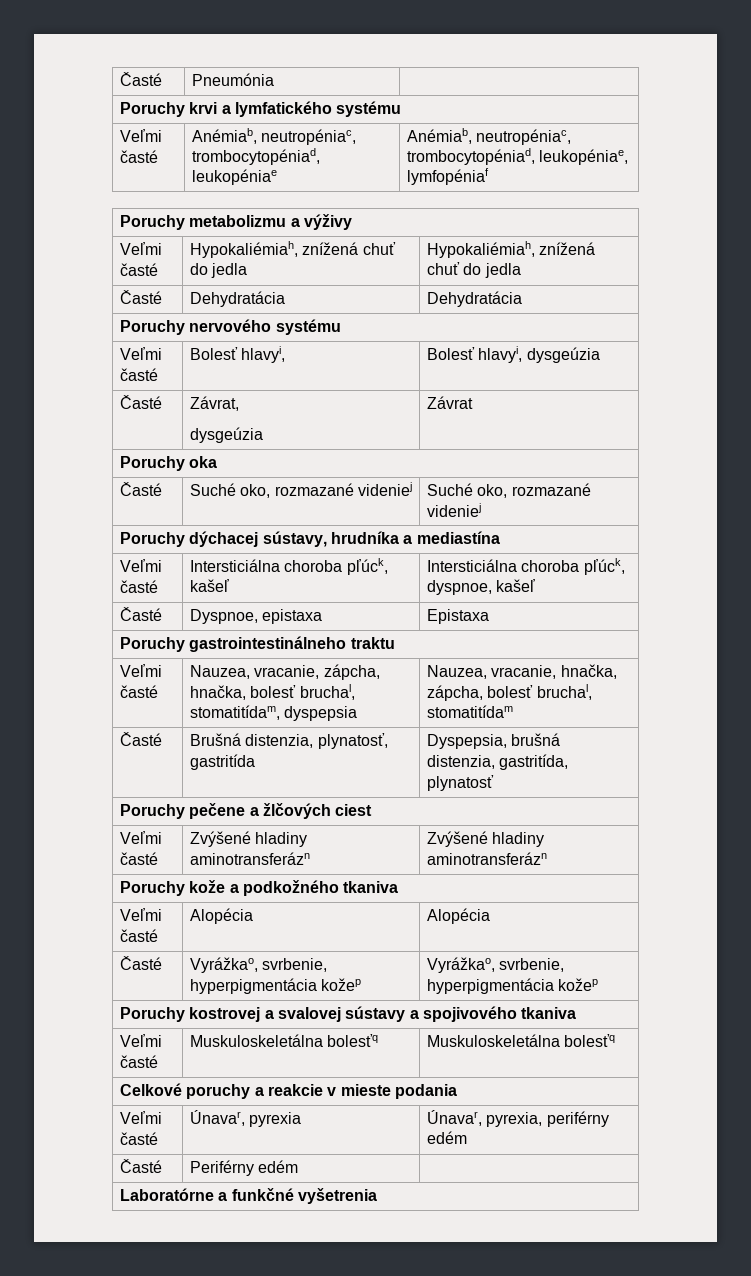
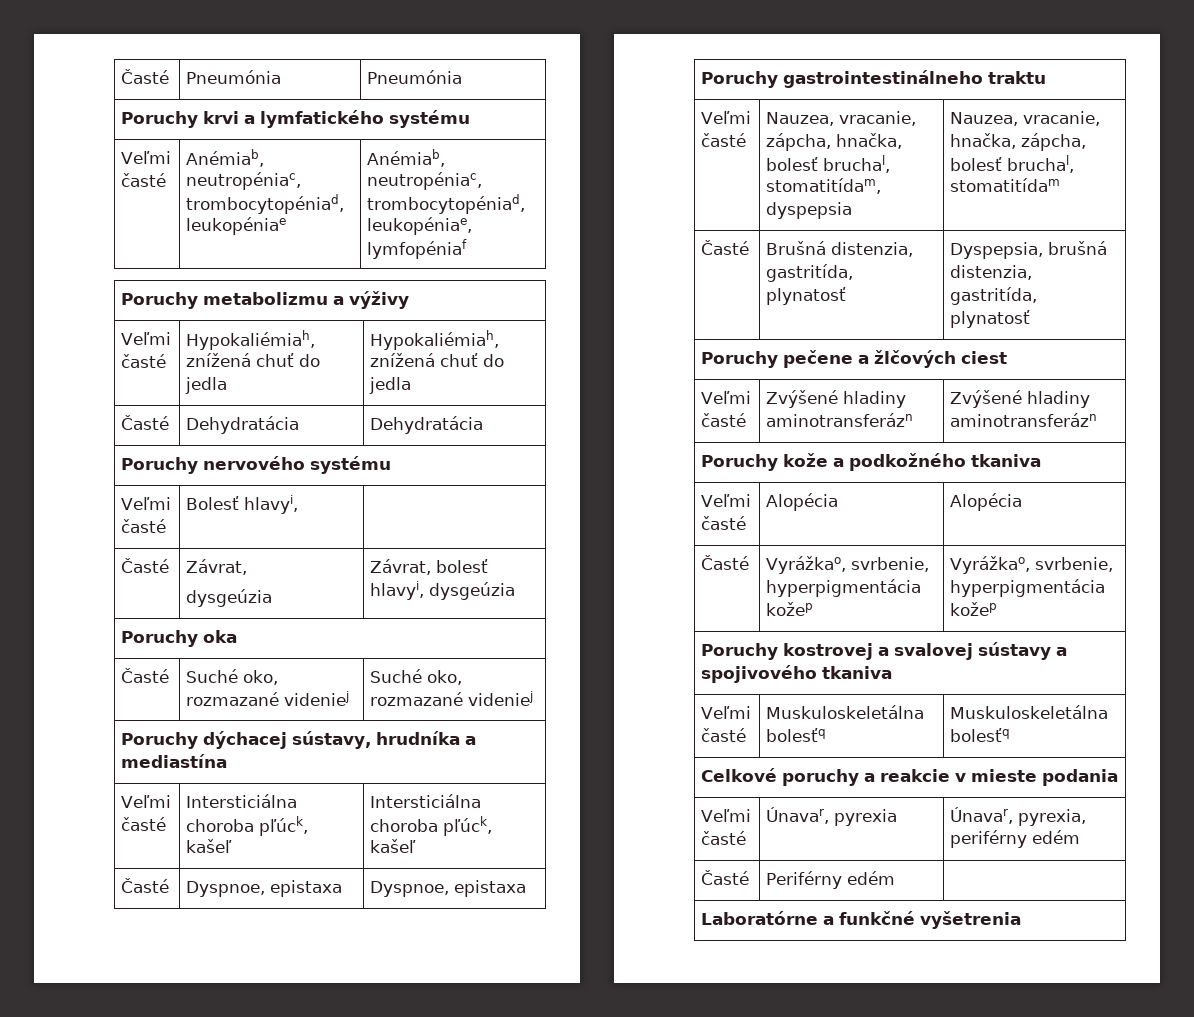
(274, 79) none -> [366,70,462,84] Pneumónia
[426,346,600,363] Bolesť hlavyi, dysgeúzia -> (298, 504) none
[426,396,473,409] Závrat -> [369,559,488,575] [369,581,515,600] Závrat, bolesť hlavyi, dysgeúzia
[426,580,492,595] dyspnoe, -> (492, 826) none
[426,609,489,624] Epistaxa -> [369,880,526,897] Dyspnoe, epistaxa
[317,733,388,749] [189,754,255,770] plynatosť, gastritída -> [765,264,853,282] [765,287,846,305] gastritída, plynatosť

